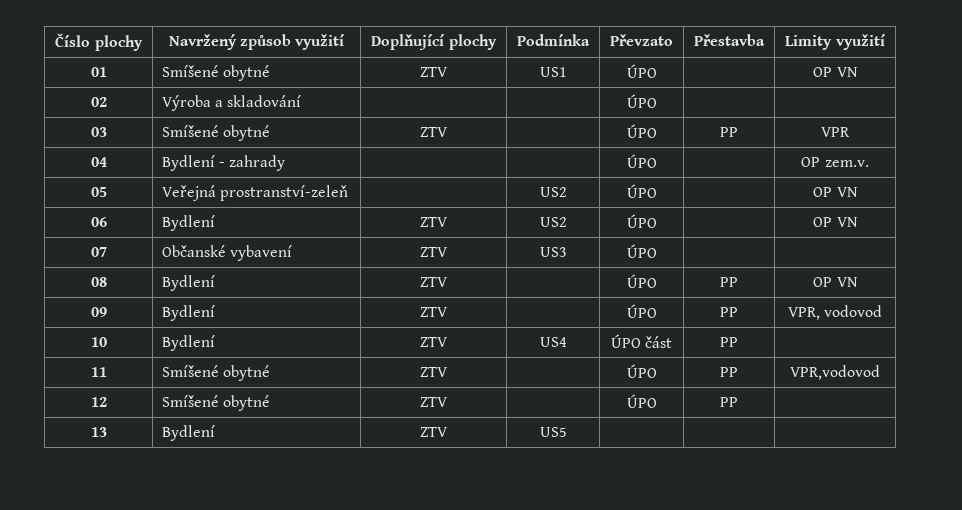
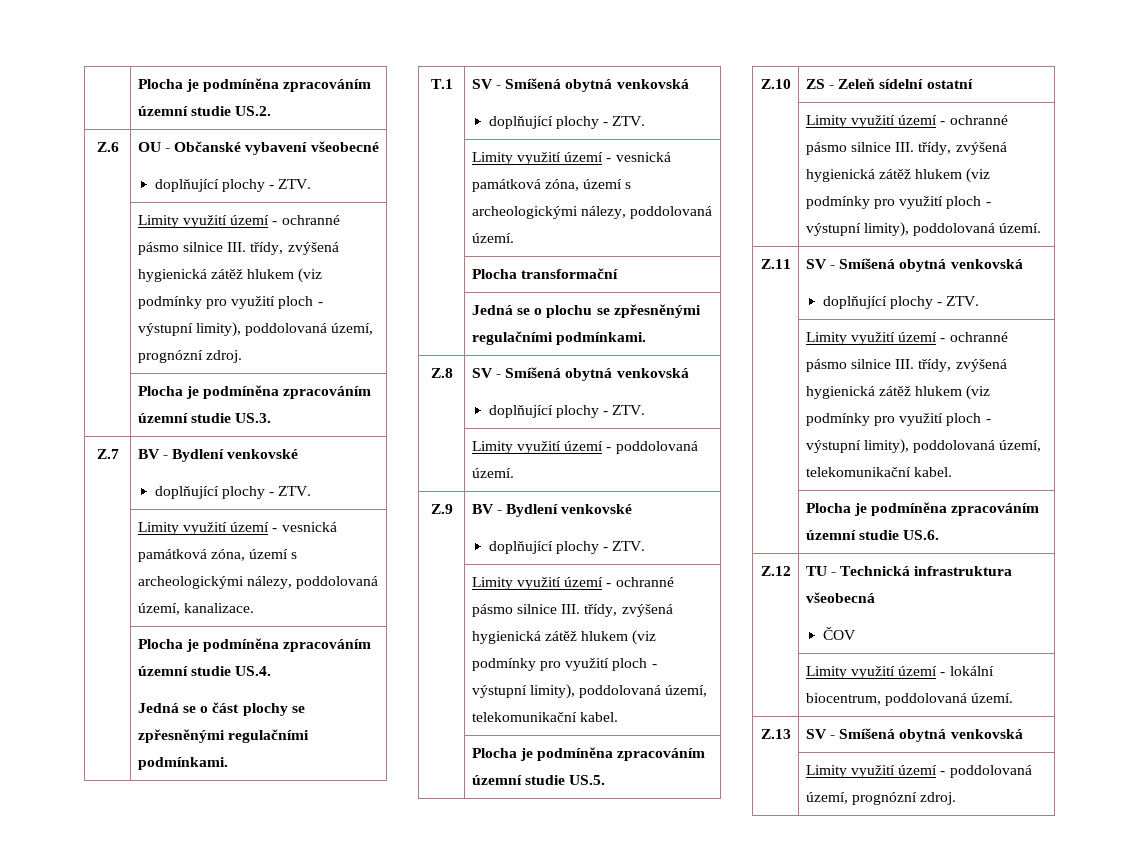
[55,33,143,51] [168,34,346,50] [371,34,497,50] [517,34,590,46] [610,34,673,46] [694,34,765,46] [785,34,886,50] [90,67,107,77] [161,65,271,81] [420,67,448,77] [539,67,567,77] [626,64,657,78] [813,67,858,77] [90,97,107,107] [161,95,302,111] [626,94,657,108] [90,127,107,137] [161,125,271,141] [420,127,448,137] [626,124,657,138] [720,127,738,137] [821,127,850,137] [90,157,107,167] [161,155,286,171] [626,154,657,168] [801,157,869,167] [90,187,107,197] [161,185,349,201] [539,187,567,197] [626,184,657,198] [813,187,858,197] [90,217,107,227] [161,215,215,231] [420,217,448,227] [539,217,567,227] [626,214,657,228] [813,217,858,227] [90,247,107,257] [161,245,293,261] [420,247,448,257] [539,247,567,257] [626,244,657,258] [90,277,107,287] [161,275,215,291] [420,277,448,287] [626,274,657,288] [720,277,738,287] [813,277,858,287] [90,307,107,317] [161,305,215,321] [420,307,448,317] [626,304,657,318] [720,307,738,317] [787,305,883,320] [90,337,107,347] [161,335,215,351] [420,337,448,347] [539,337,567,347] [610,334,673,348] [720,337,738,347] [90,367,107,377] [161,365,271,381] [420,367,448,377] [626,364,657,378] [720,367,738,377] [790,365,880,380] [90,397,107,407] [161,395,271,411] [420,397,448,407] [626,394,657,408] [720,397,738,407] [90,427,107,437] [161,425,215,441] [420,427,448,437] [539,427,567,437] Číslo plochy | Navržený způsob využití | Doplňující plochy | Podmínka | Převzato | Přestavba | Limity využití // 01 | Smíšené obytné | ZTV | US1 | ÚPO | | OP VN // 02 | Výroba a skladování | | | ÚPO | | // 03 | Smíšené obytné | ZTV | | ÚPO | PP | VPR // 04 | Bydlení - zahrady | | | ÚPO | | OP zem.v. // 05 | Veřejná prostranství-zeleň | | US2 | ÚPO | | OP VN // 06 | Bydlení | ZTV | US2 | ÚPO | | OP VN // 07 | Občanské vybavení | ZTV | US3 | ÚPO | | // 08 | Bydlení | ZTV | | ÚPO | PP | OP VN // 09 | Bydlení | ZTV | | ÚPO | PP | VPR, vodovod // 10 | Bydlení | ZTV | US4 | ÚPO část | PP | // 11 | Smíšené obytné | ZTV | | ÚPO | PP | VPR,vodovod // 12 | Smíšené obytné | ZTV | | ÚPO | PP | // 13 | Bydlení | ZTV | US5 | | | -> [137,78,372,92] [137,106,272,116] [96,142,119,152] [137,141,379,155] [154,179,312,192] [137,215,340,228] [137,242,339,255] [137,268,323,283] [137,296,323,309] [137,322,374,337] [137,350,242,363] [137,385,372,399] [137,413,272,423] [96,449,119,459] [137,449,299,462] [154,486,312,499] [137,522,337,535] [137,549,298,562] [137,576,379,589] [137,603,254,615] [137,638,372,652] [137,666,272,676] [137,702,305,716] [137,729,309,743] [137,757,228,770] [430,79,453,89] [471,78,689,92] [488,116,646,129] [471,152,671,165] [471,179,632,192] [471,206,713,219] [471,233,514,243] [471,268,618,279] [471,304,701,318] [471,331,646,345] [430,368,453,378] [471,367,689,381] [488,405,646,418] [471,441,698,454] [471,468,514,478] [430,504,453,514] [471,504,633,517] [488,541,646,554] [471,577,674,590] [471,604,673,617] [471,630,657,645] [471,658,657,671] [471,684,708,699] [471,712,618,722] [471,747,706,761] [471,775,606,785] [760,79,791,89] [805,78,973,89] [805,115,1008,128] [805,142,1007,155] [805,168,991,183] [805,196,991,209] [805,222,1042,237] [760,259,791,269] [805,258,1023,272] [822,296,980,309] [805,332,1008,345] [805,359,1007,372] [805,385,991,400] [805,413,991,426] [805,439,1042,454] [805,467,952,477] [805,502,1040,516] [805,530,940,540] [760,566,791,576] [805,566,1013,576] [805,592,875,603] [822,627,856,640] [805,666,994,679] [805,693,1014,706] [760,729,791,739] [805,728,1023,742] [805,765,1032,778] [805,792,957,805] | Plocha je podmíněna zpracováním územní studie US.2. // Z.6 | OU - Občanské vybavení všeobecné // doplňující plochy - ZTV. // | Limity využití území - ochranné pásmo silnice III. třídy, zvýšená hygienická zátěž hlukem (viz podmínky pro využití ploch - výstupní limity), poddolovaná území, prognózní zdroj. // | Plocha je podmíněna zpracováním územní studie US.3. // Z.7 | BV - Bydlení venkovské // doplňující plochy - ZTV. // | Limity využití území - vesnická památková zóna, území s archeologickými nálezy, poddolovaná území, kanalizace. // | Plocha je podmíněna zpracováním územní studie US.4. // Jedná se o část plochy se zpřesněnými regulačními podmínkami. // T.1 | SV - Smíšená obytná venkovská // doplňující plochy - ZTV. // | Limity využití území - vesnická památková zóna, území s archeologickými nálezy, poddolovaná území. // | Plocha transformační // | Jedná se o plochu se zpřesněnými regulačními podmínkami. // Z.8 | SV - Smíšená obytná venkovská // doplňující plochy - ZTV. // | Limity využití území - poddolovaná území. // Z.9 | BV - Bydlení venkovské // doplňující plochy - ZTV. // | Limity využití území - ochranné pásmo silnice III. třídy, zvýšená hygienická zátěž hlukem (viz podmínky pro využití ploch - výstupní limity), poddolovaná území, telekomunikační kabel. // | Plocha je podmíněna zpracováním územní studie US.5. // Z.10 | ZS - Zeleň sídelní ostatní // | Limity využití území - ochranné pásmo silnice III. třídy, zvýšená hygienická zátěž hlukem (viz podmínky pro využití ploch - výstupní limity), poddolovaná území. // Z.11 | SV - Smíšená obytná venkovská // doplňující plochy - ZTV. // | Limity využití území - ochranné pásmo silnice III. třídy, zvýšená hygienická zátěž hlukem (viz podmínky pro využití ploch - výstupní limity), poddolovaná území, telekomunikační kabel. // | Plocha je podmíněna zpracováním územní studie US.6. // Z.12 | TU - Technická infrastruktura všeobecná // ČOV // | Limity využití území - lokální biocentrum, poddolovaná území. // Z.13 | SV - Smíšená obytná venkovská // | Limity využití území - poddolovaná území, prognózní zdroj.

